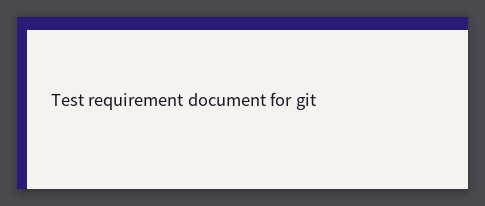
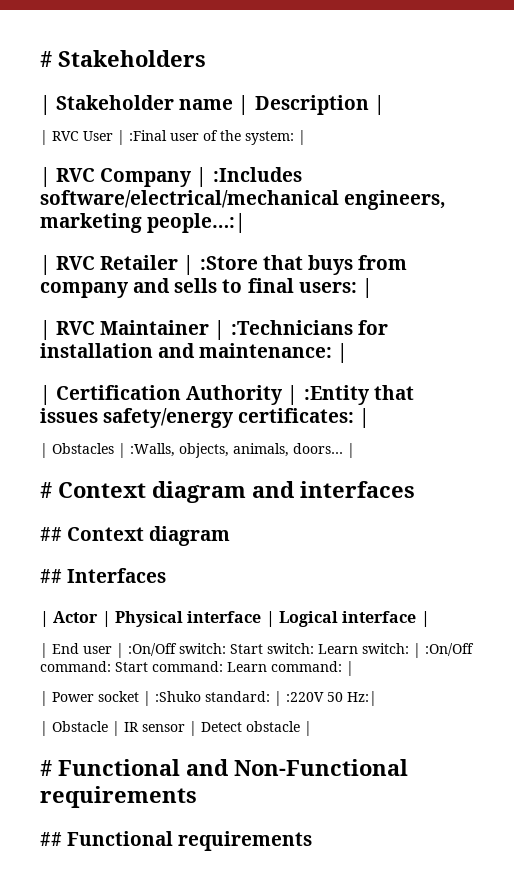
[51,92,316,110] Test requirement document for git -> [40,50,206,67] [40,95,385,115] [40,130,306,145] [40,167,302,187] [40,190,447,210] [40,213,247,233] [40,255,407,275] [40,278,373,298] [40,320,388,340] [40,343,349,363] [40,385,414,405] [40,408,371,428] [40,443,355,458] [40,481,415,503] [40,526,231,546] [40,568,167,583] [40,611,430,627] [40,643,474,658] [40,661,354,676] [40,691,377,706] [40,721,312,736] [40,759,408,776] [40,786,197,808] [40,831,313,851] # Stakeholders // | Stakeholder name | Description | // | RVC User | :Final user of the system: | // | RVC Company | :Includes software/electrical/mechanical engineers, marketing people…:| // | RVC Retailer | :Store that buys from company and sells to final users: | // | RVC Maintainer | :Technicians for installation and maintenance: | // | Certification Authority | :Entity that issues safety/energy certificates: | // | Obstacles | :Walls, objects, animals, doors… | // # Context diagram and interfaces // ## Context diagram // ## Interfaces // | Actor | Physical interface | Logical interface | // | End user | :On/Off switch: Start switch: Learn switch: | :On/Off command: Start command: Learn command: | // | Power socket | :Shuko standard: | :220V 50 Hz:| // | Obstacle | IR sensor | Detect obstacle | // # Functional and Non-Functional requirements // ## Functional requirements

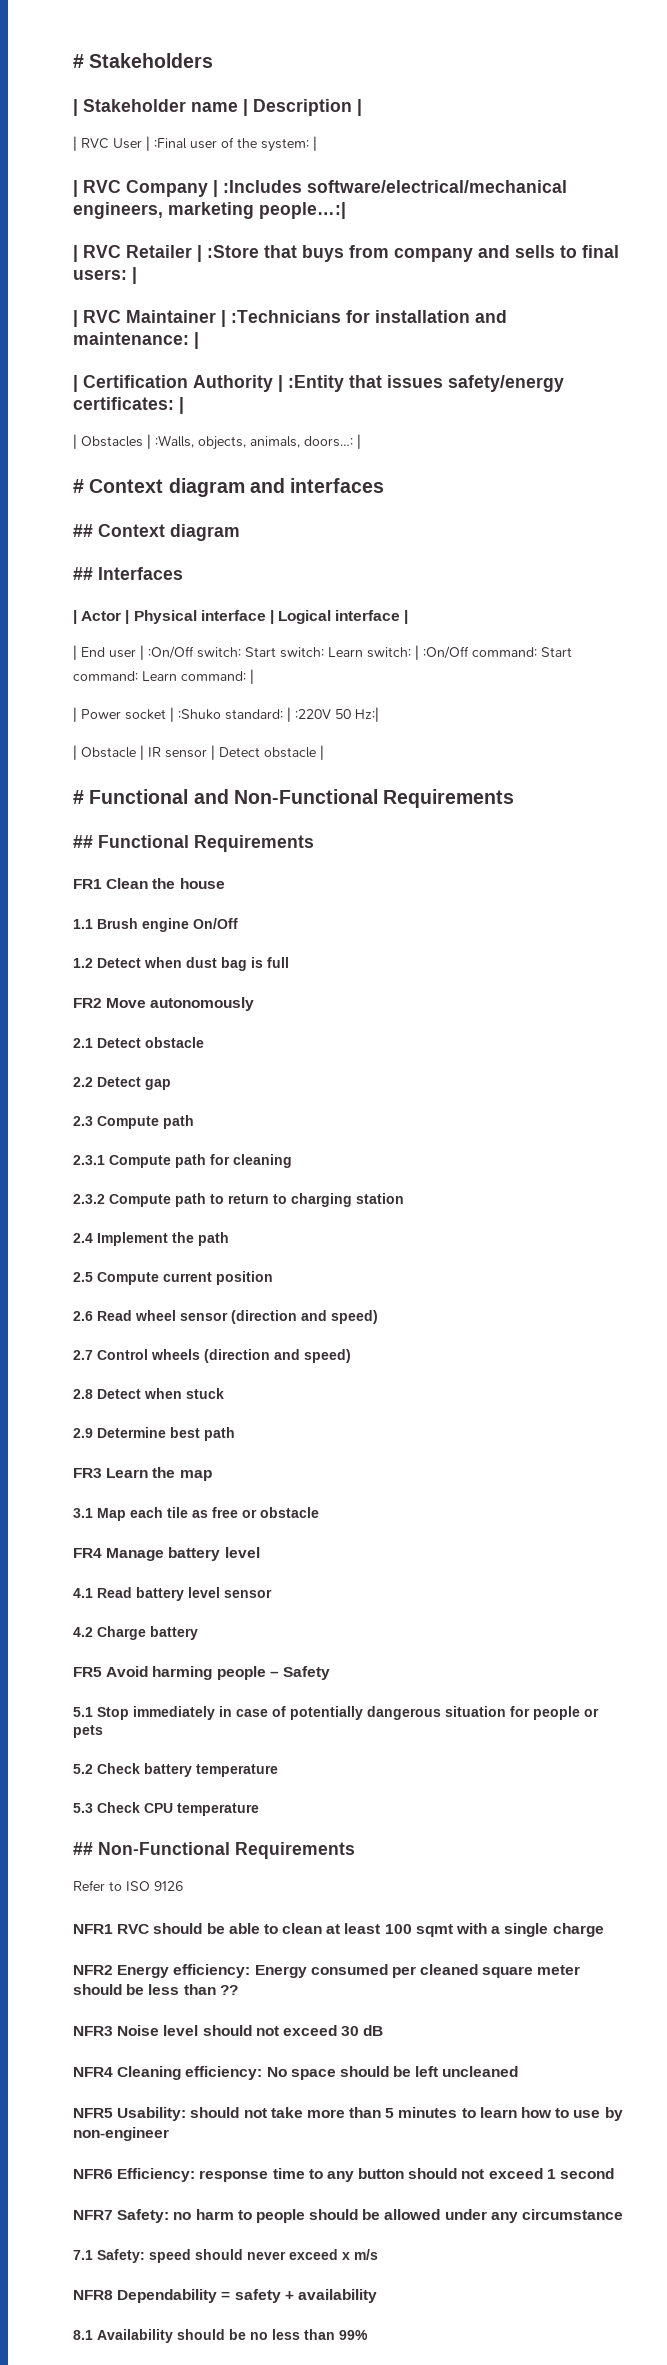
[293,443,343,454] doors… -> [304,436,353,447] doors…:
[40,786,197,808] requirements -> [383,789,515,808] Requirements
[178,831,313,851] requirements -> [194,835,314,852] [73,878,225,889] [73,918,238,932] [73,957,289,971] [73,997,255,1011] [73,1037,204,1048] [73,1077,171,1090] [73,1115,194,1129] [73,1154,292,1168] [73,1193,404,1207] [73,1232,229,1246] [73,1271,273,1285] [73,1310,378,1324] [73,1349,351,1363] [73,1388,224,1399] [73,1427,235,1441] [73,1467,212,1481] [73,1507,319,1521] [73,1547,260,1561] [73,1587,272,1601] [73,1626,198,1640] [73,1666,330,1680] [73,1706,599,1720] [73,1725,103,1738] [73,1763,278,1777] [73,1802,259,1816] [73,1842,355,1859] [73,1880,183,1891] [73,1923,604,1937] [73,1964,581,1978] [73,1984,238,1995] [73,2025,384,2036] [73,2066,519,2080] [73,2107,623,2121] [73,2127,169,2141] [73,2168,615,2182] [73,2209,624,2223] [73,2249,378,2263] [73,2289,377,2303] [73,2329,368,2343] Requirements // FR1 Clean the house // 1.1 Brush engine On/Off // 1.2 Detect when dust bag is full // FR2 Move autonomously // 2.1 Detect obstacle // 2.2 Detect gap // 2.3 Compute path // 2.3.1 Compute path for cleaning // 2.3.2 Compute path to return to charging station // 2.4 Implement the path // 2.5 Compute current position // 2.6 Read wheel sensor (direction and speed) // 2.7 Control wheels (direction and speed) // 2.8 Detect when stuck // 2.9 Determine best path // FR3 Learn the map // 3.1 Map each tile as free or obstacle // FR4 Manage battery level // 4.1 Read battery level sensor // 4.2 Charge battery // FR5 Avoid harming people – Safety // 5.1 Stop immediately in case of potentially dangerous situation for people or pets // 5.2 Check battery temperature // 5.3 Check CPU temperature // ## Non-Functional Requirements // Refer to ISO 9126 // NFR1 RVC should be able to clean at least 100 sqmt with a single charge // NFR2 Energy efficiency: Energy consumed per cleaned square meter should be less than ?? // NFR3 Noise level should not exceed 30 dB // NFR4 Cleaning efficiency: No space should be left uncleaned // NFR5 Usability: should not take more than 5 minutes to learn how to use by non-engineer // NFR6 Efficiency: response time to any button should not exceed 1 second // NFR7 Safety: no harm to people should be allowed under any circumstance // 7.1 Safety: speed should never exceed x m/s // NFR8 Dependability = safety + availability // 8.1 Availability should be no less than 99%

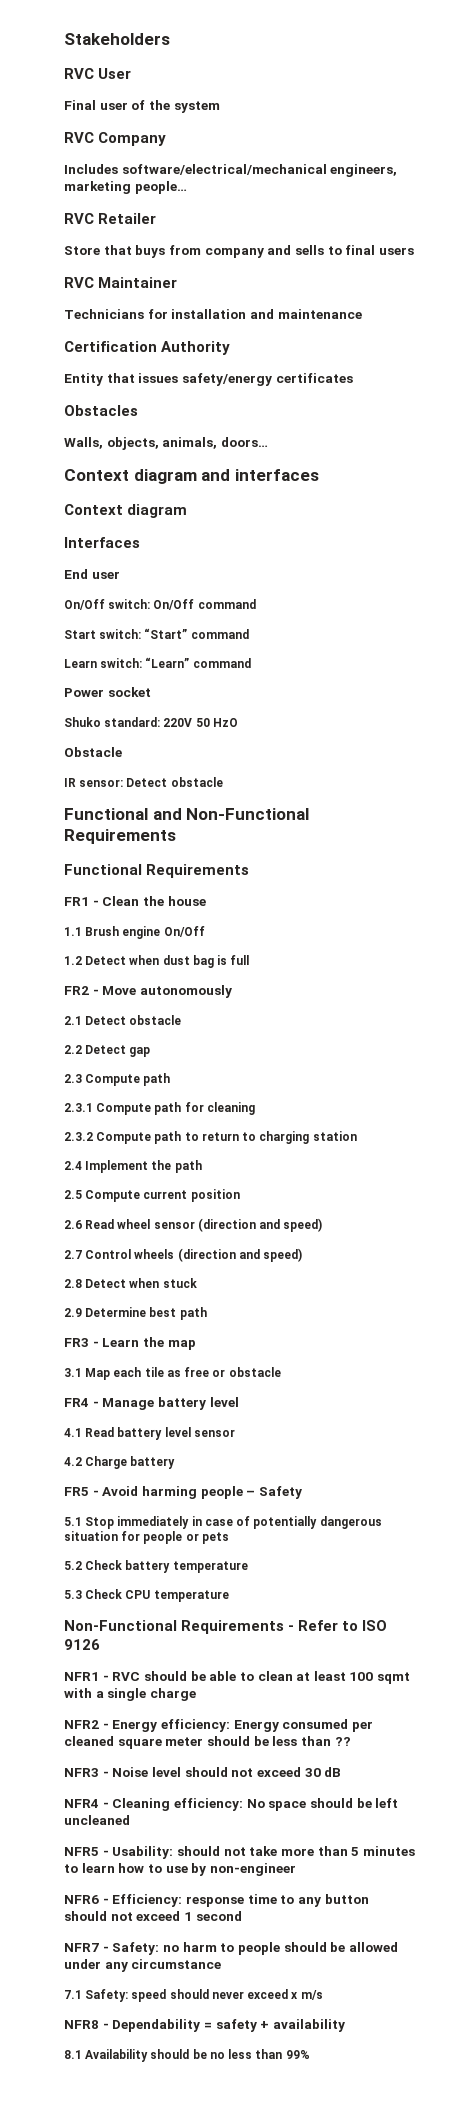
[73,54,84,68] # -> (64, 39) none
[73,99,362,116] [73,136,77,151] | Stakeholder name | Description | // | -> (170, 39) none
[146,136,187,151] | :Final -> [64,100,96,110] // Final
[261,136,317,152] [73,180,78,197] system: | // | -> [173,101,220,113] system //
[213,180,302,197] | :Includes -> [64,164,118,174] // Includes
[259,202,346,219] [73,245,78,262] people…:| // | -> [134,181,187,194] people… //
[197,245,259,262] | :Store -> [64,246,100,255] // Store
[73,267,137,284] [73,310,78,327] users: | // | -> [378,247,414,255] users //
[221,310,341,327] | :Technicians -> [64,309,144,319] // Technicians
[73,332,199,349] [73,375,78,392] maintenance: | // | -> [277,309,362,319] maintenance //
[278,375,344,392] | :Entity -> [64,373,103,386] // Entity
[73,397,184,414] [73,434,361,450] [73,479,84,493] certificates: | // | Obstacles | :Walls, objects, animals, doors…: | // # -> [275,373,353,383] [64,405,138,416] [64,437,268,450] certificates // Obstacles // Walls, objects, animals, doors… //
[73,524,93,537] ## -> (319, 475) none
[73,567,93,580] ## -> (188, 511) none
[73,610,409,624] [73,645,572,660] [73,669,254,684] [73,707,379,722] [73,745,324,760] [73,790,84,804] | Actor | Physical interface | Logical interface | // | End user | :On/Off switch: Start switch: Learn switch: | :On/Off command: Start command: Learn command: | // | Power socket | :Shuko standard: | :220V 50 Hz:| // | Obstacle | IR sensor | Detect obstacle | // # -> [64,569,120,579] [64,599,256,610] [64,628,249,639] [64,657,251,668] [64,687,151,697] [64,717,238,727] [64,747,122,757] [64,777,223,787] End user // On/Off switch: On/Off command // Start switch: “Start” command // Learn switch: “Learn” command // Power socket // Shuko standard: 220V 50 HzO // Obstacle // IR sensor: Detect obstacle //
[73,835,93,848] ## -> (176, 836) none
(102, 884) none -> [92,900,99,906] -
(102, 1003) none -> [92,989,99,995] -
(102, 1473) none -> [92,1341,99,1347] -
(102, 1553) none -> [92,1401,99,1407] -
(102, 1672) none -> [92,1490,99,1496] -
[73,1842,355,1859] ## Non-Functional Requirements // -> [64,1620,295,1634] Non-Functional Requirements -
(113, 1929) none -> [102,1675,109,1681] -
(113, 1970) none -> [102,1723,109,1729] -
(113, 2031) none -> [102,1771,109,1777] -
(113, 2072) none -> [102,1802,109,1808] -
(113, 2113) none -> [102,1850,109,1856] -
(113, 2174) none -> [102,1898,109,1904] -
(113, 2215) none -> [102,1946,109,1952] -
(113, 2295) none -> [102,2023,109,2029] -

